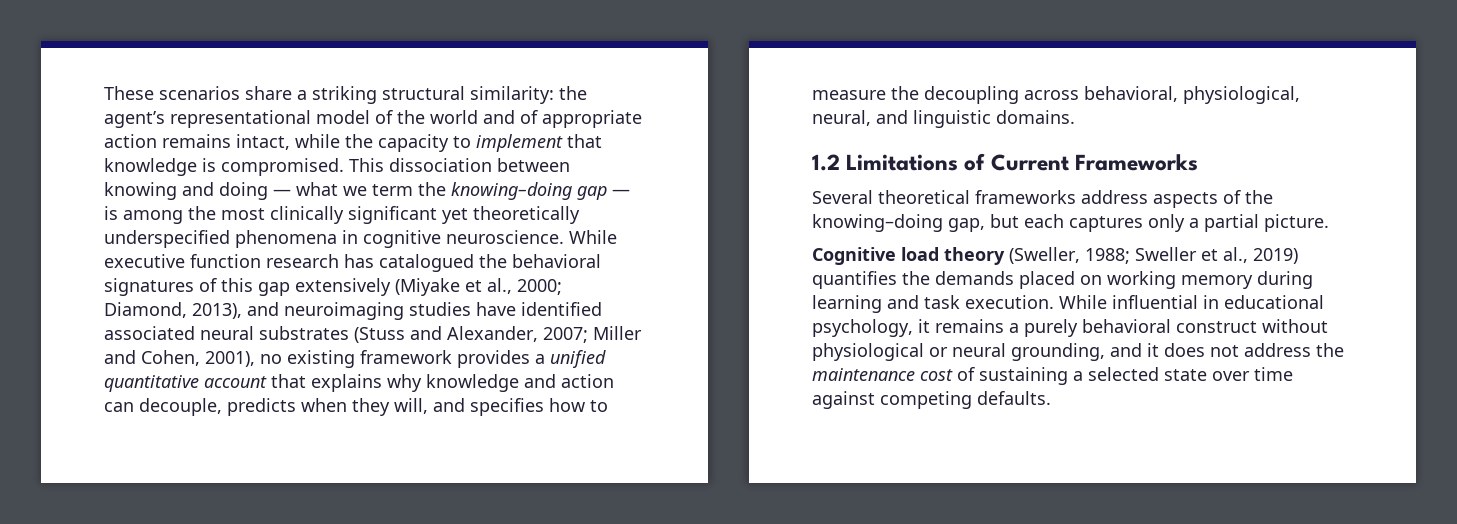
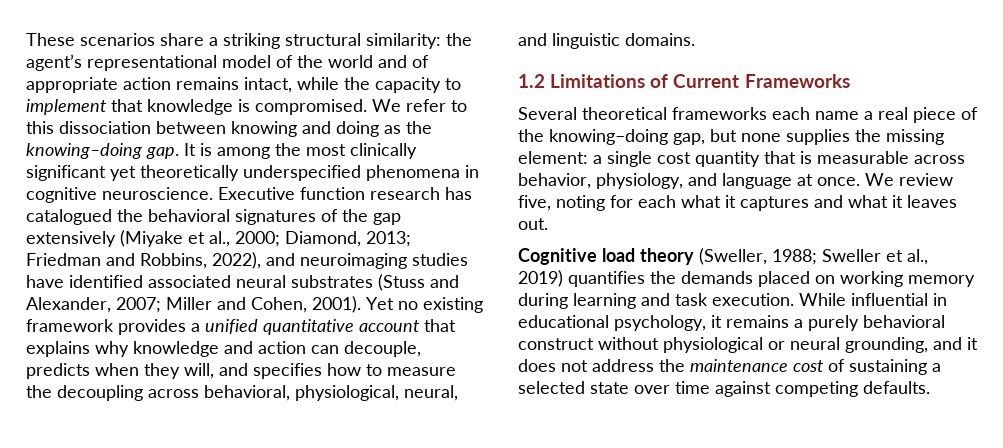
[349,158,384,172] This -> [372,99,467,112] [26,121,54,134] We refer to this
[273,182,630,200] — what we term the knowing–doing gap — -> [384,121,432,134] [26,143,196,159] as the knowing–doing gap. It
[569,230,617,244] [104,254,185,268] While executive -> [218,187,295,200] Executive
[221,278,253,292] this -> [342,209,368,222] the
[192,303,242,319] 2013), -> [366,231,411,247] [26,252,261,269] 2013; Friedman and Robbins, 2022),
[205,351,255,367] 2001), -> [312,296,394,313] 2001). Yet
[1081,190,1218,208] address aspects -> [772,107,956,123] each name a real piece
[1024,214,1329,232] each captures only a partial picture. -> [741,129,944,145] [518,151,965,167] [518,173,953,189] [518,195,957,211] [518,218,548,230] none supplies the missing element: a single cost quantity that is measurable across behavior, physiology, and language at once. We review five, noting for each what it captures and what it leaves out.

